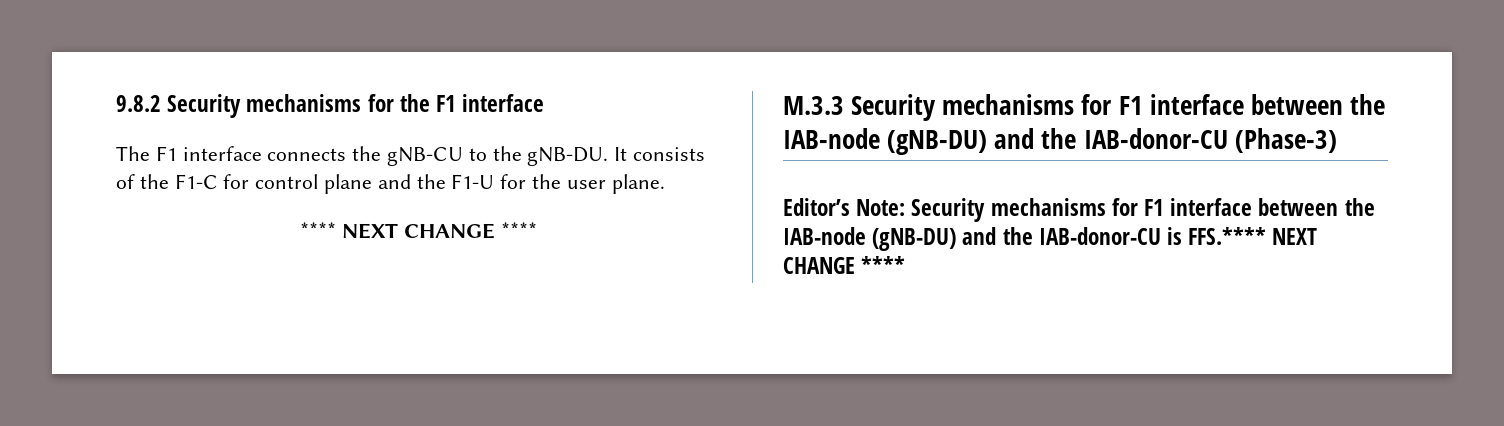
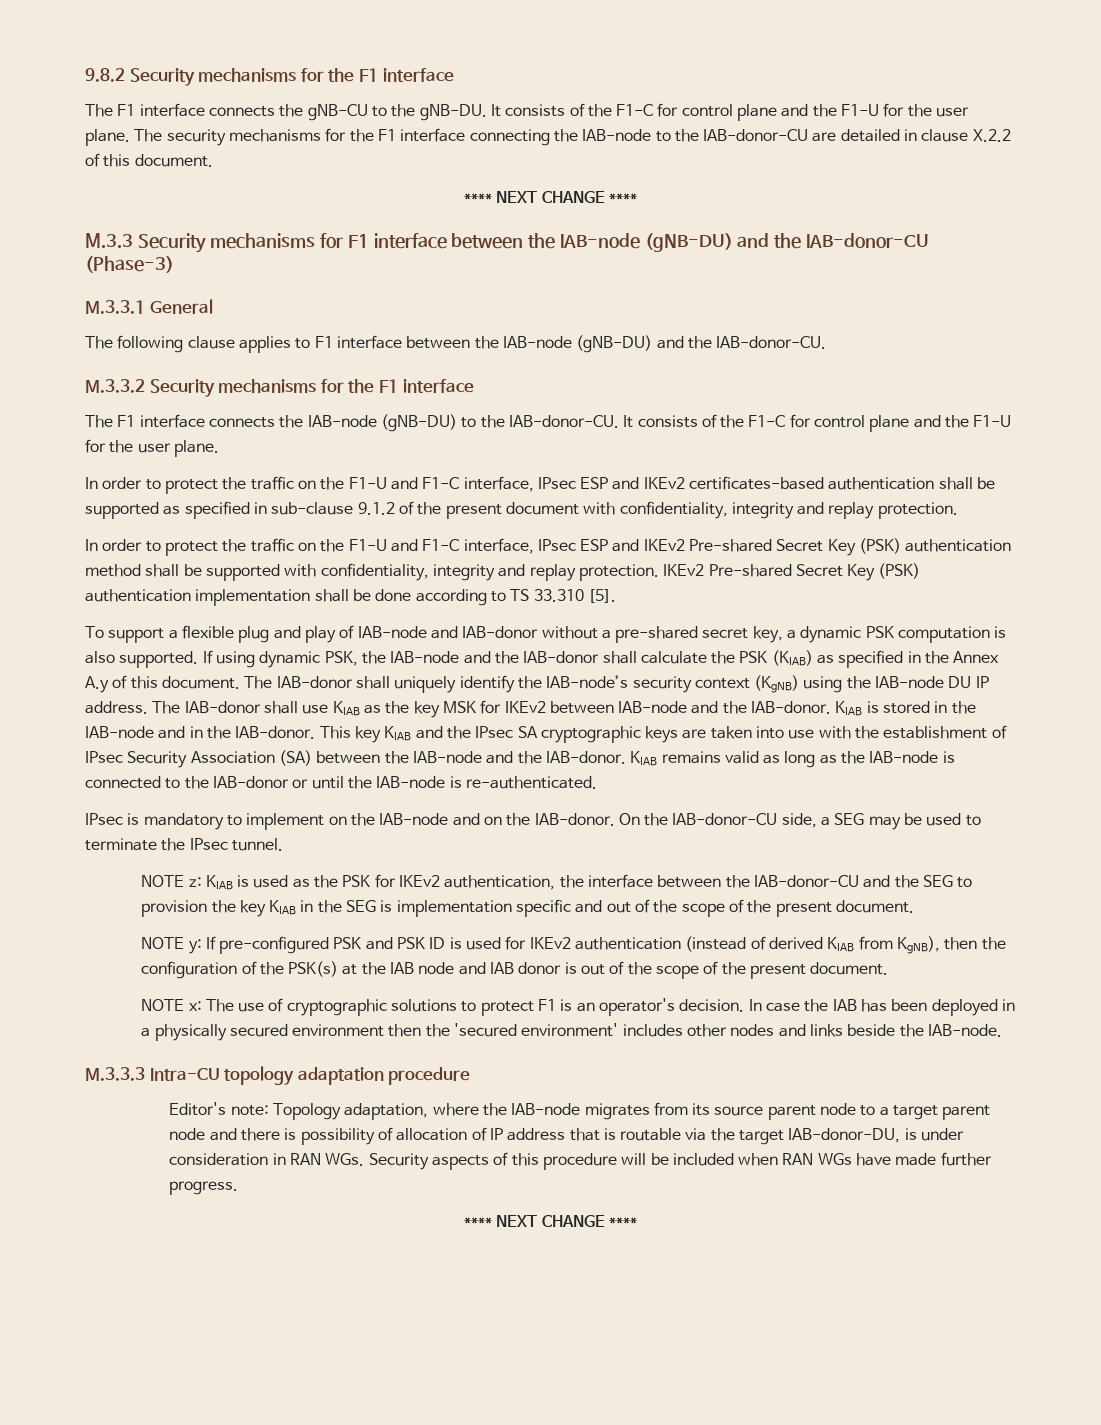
(665, 184) none -> [134,128,1011,146] [85,153,213,167] The security mechanisms for the F1 interface connecting the IAB-node to the IAB-donor-CU are detailed in clause X.2.2 of this document.
[783,198,1375,222] [783,227,1267,251] Editor’s Note: Security mechanisms for F1 interface between the IAB-node (gNB-DU) and the IAB-donor-CU is FFS.**** -> [85,299,213,314] [85,335,827,353] [85,379,474,397] [85,414,1012,432] [85,439,219,457] [85,476,996,494] [85,501,958,519] [85,538,1012,556] [85,563,921,581] [85,589,616,606] [85,625,1007,643] [85,650,1000,668] [85,675,989,693] [85,700,976,718] [85,725,1007,743] [85,750,955,768] [85,776,597,789] [85,813,981,830] [85,838,283,851] [141,874,973,890] [141,899,914,917] [141,936,1006,954] [141,961,889,979] [141,998,1015,1016] [141,1023,1003,1041] [85,1066,471,1085] [169,1102,991,1120] [169,1127,965,1145] [169,1152,992,1170] [169,1181,239,1195] [464,1217,493,1227] M.3.3.1 General // The following clause applies to F1 interface between the IAB-node (gNB-DU) and the IAB-donor-CU. // M.3.3.2 Security mechanisms for the F1 interface // The F1 interface connects the IAB-node (gNB-DU) to the IAB-donor-CU. It consists of the F1-C for control plane and the F1-U for the user plane. // In order to protect the traffic on the F1-U and F1-C interface, IPsec ESP and IKEv2 certificates-based authentication shall be supported as specified in sub-clause 9.1.2 of the present document with confidentiality, integrity and replay protection. // In order to protect the traffic on the F1-U and F1-C interface, IPsec ESP and IKEv2 Pre-shared Secret Key (PSK) authentication method shall be supported with confidentiality, integrity and replay protection. IKEv2 Pre-shared Secret Key (PSK) authentication implementation shall be done according to TS 33.310 [5]. // To support a flexible plug and play of IAB-node and IAB-donor without a pre-shared secret key, a dynamic PSK computation is also supported. If using dynamic PSK, the IAB-node and the IAB-donor shall calculate the PSK (KIAB) as specified in the Annex A.y of this document. The IAB-donor shall uniquely identify the IAB-node’s security context (KgNB) using the IAB-node DU IP address. The IAB-donor shall use KIAB as the key MSK for IKEv2 between IAB-node and the IAB-donor. KIAB is stored in the IAB-node and in the IAB-donor. This key KIAB and the IPsec SA cryptographic keys are taken into use with the establishment of IPsec Security Association (SA) between the IAB-node and the IAB-donor. KIAB remains valid as long as the IAB-node is connected to the IAB-donor or until the IAB-node is re-authenticated. // IPsec is mandatory to implement on the IAB-node and on the IAB-donor. On the IAB-donor-CU side, a SEG may be used to terminate the IPsec tunnel. // NOTE z: KIAB is used as the PSK for IKEv2 authentication, the interface between the IAB-donor-CU and the SEG to provision the key KIAB in the SEG is implementation specific and out of the scope of the present document. // NOTE y: If pre-configured PSK and PSK ID is used for IKEv2 authentication (instead of derived KIAB from KgNB), then the configuration of the PSK(s) at the IAB node and IAB donor is out of the scope of the present document. // NOTE x: The use of cryptographic solutions to protect F1 is an operator's decision. In case the IAB has been deployed in a physically secured environment then the 'secured environment' includes other nodes and links beside the IAB-node. // M.3.3.3 Intra-CU topology adaptation procedure // Editor's note: Topology adaptation, where the IAB-node migrates from its source parent node to a target parent node and there is possibility of allocation of IP address that is routable via the target IAB-donor-DU, is under consideration in RAN WGs. Security aspects of this procedure will be included when RAN WGs have made further progress. // ****

